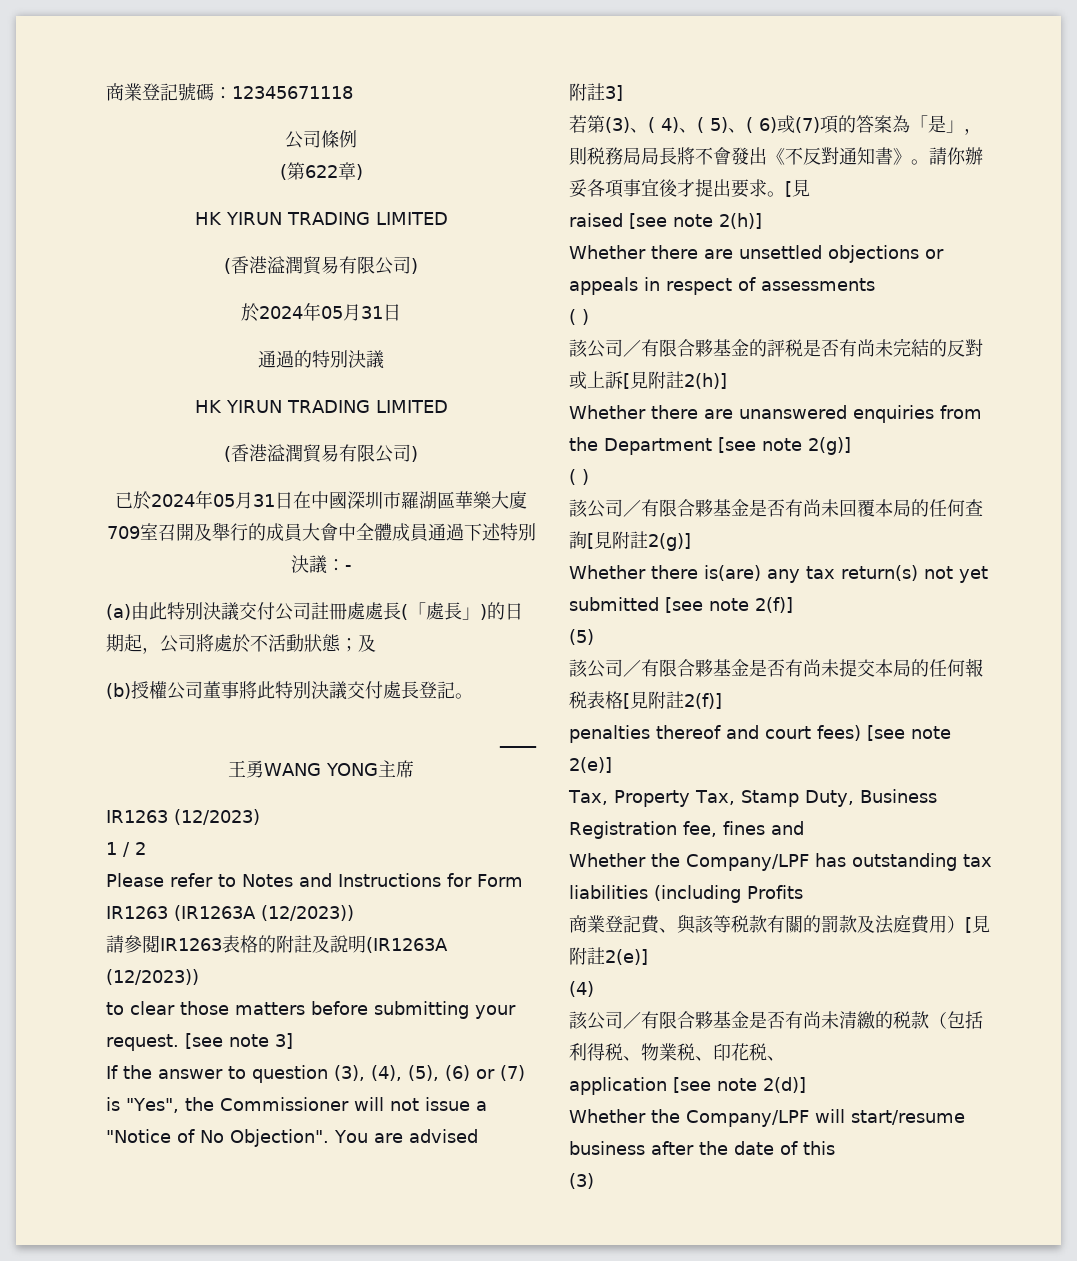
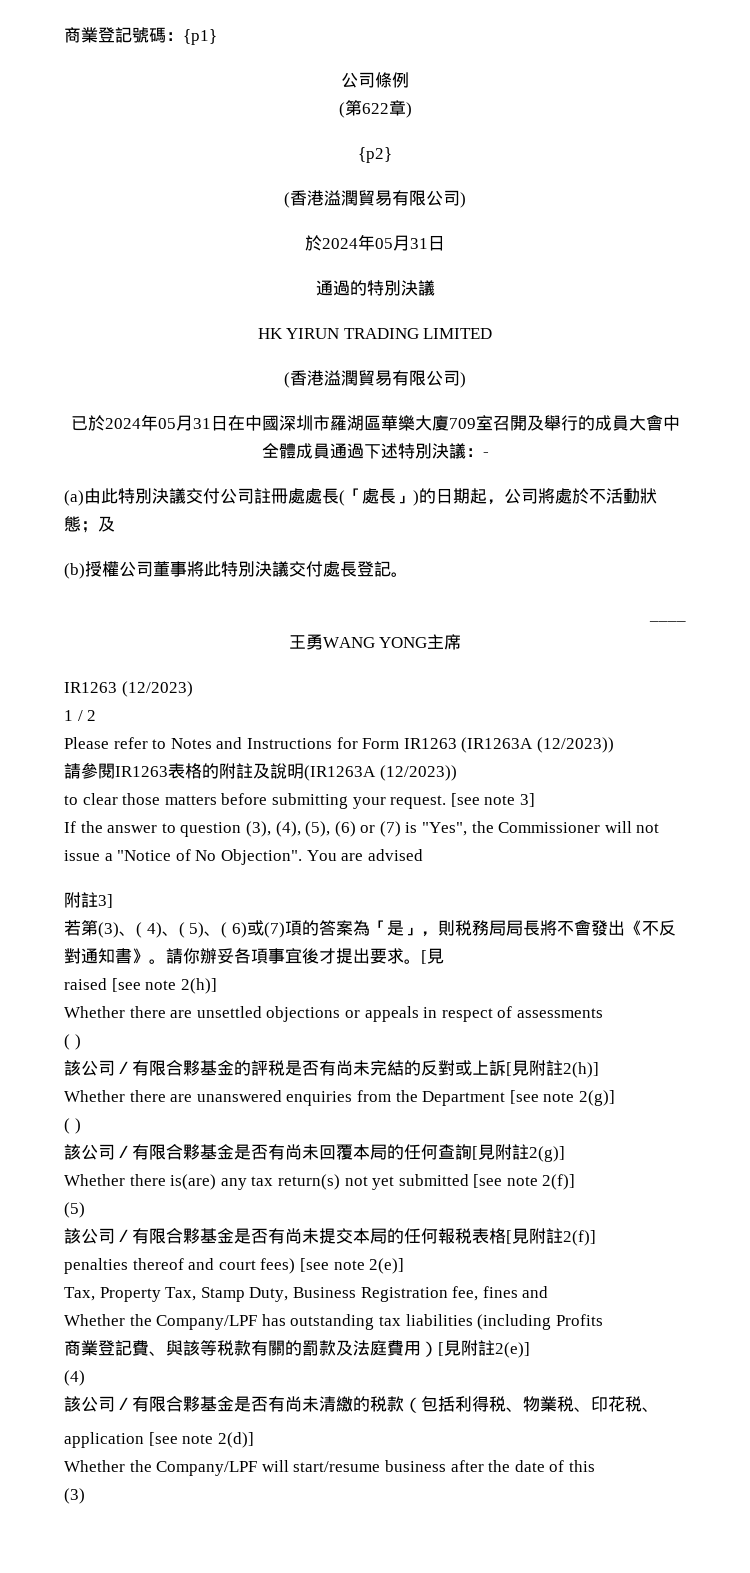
[232,86,353,99] 12345671118 -> [183,29,217,45] {p1}
[194,212,448,225] HK YIRUN TRADING LIMITED -> [358,147,392,163] {p2}

